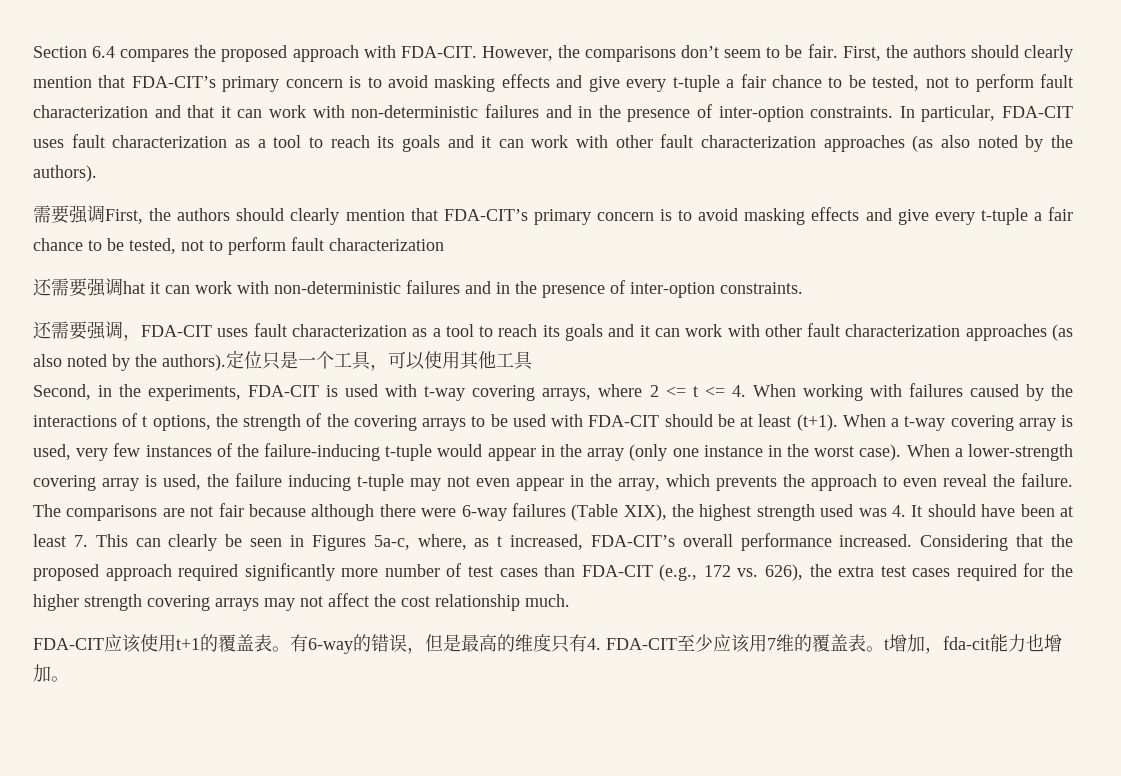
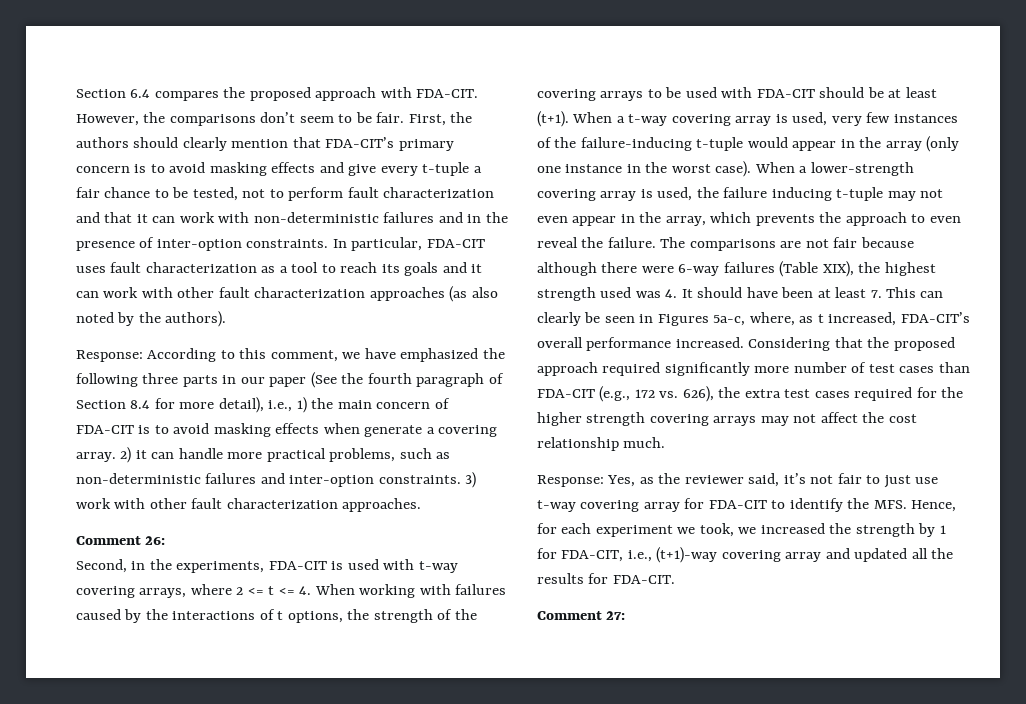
[33,205,1074,225] [33,237,444,255] [33,278,803,298] [33,321,1073,341] [33,350,533,371] 需要强调First, the authors should clearly mention that FDA-CIT’s primary concern is to avoid masking effects and give every t-tuple a fair chance to be tested, not to perform fault characterization // 还需要强调hat it can work with non-deterministic failures and in the presence of inter-option constraints. // 还需要强调，FDA-CIT uses fault characterization as a tool to reach its goals and it can work with other fault characterization approaches (as also noted by the authors).定位只是一个工具，可以使用其他工具 -> [76,348,505,362] [76,372,504,388] [76,397,450,413] [76,423,498,437] [76,447,451,463] [76,472,477,488] [76,498,422,512] [76,536,166,545] Response: According to this comment, we have emphasized the following three parts in our paper (See the fourth paragraph of Section 8.4 for more detail), i.e., 1) the main concern of FDA-CIT is to avoid masking effects when generate a covering array. 2) it can handle more practical problems, such as non-deterministic failures and inter-option constraints. 3) work with other fault characterization approaches. // Comment 26:
[33,634,1062,654] [33,664,69,682] FDA-CIT应该使用t+1的覆盖表。有6-way的错误，但是最高的维度只有4. FDA-CIT至少应该用7维的覆盖表。t增加，fda-cit能力也增加。 -> [537,473,939,488] [537,498,957,512] [537,523,946,537] [537,547,954,563] [537,573,675,584] [537,611,626,620] Response: Yes, as the reviewer said, it’s not fair to just use t-way covering array for FDA-CIT to identify the MFS. Hence, for each experiment we took, we increased the strength by 1 for FDA-CIT, i.e., (t+1)-way covering array and updated all the results for FDA-CIT. // Comment 27:

